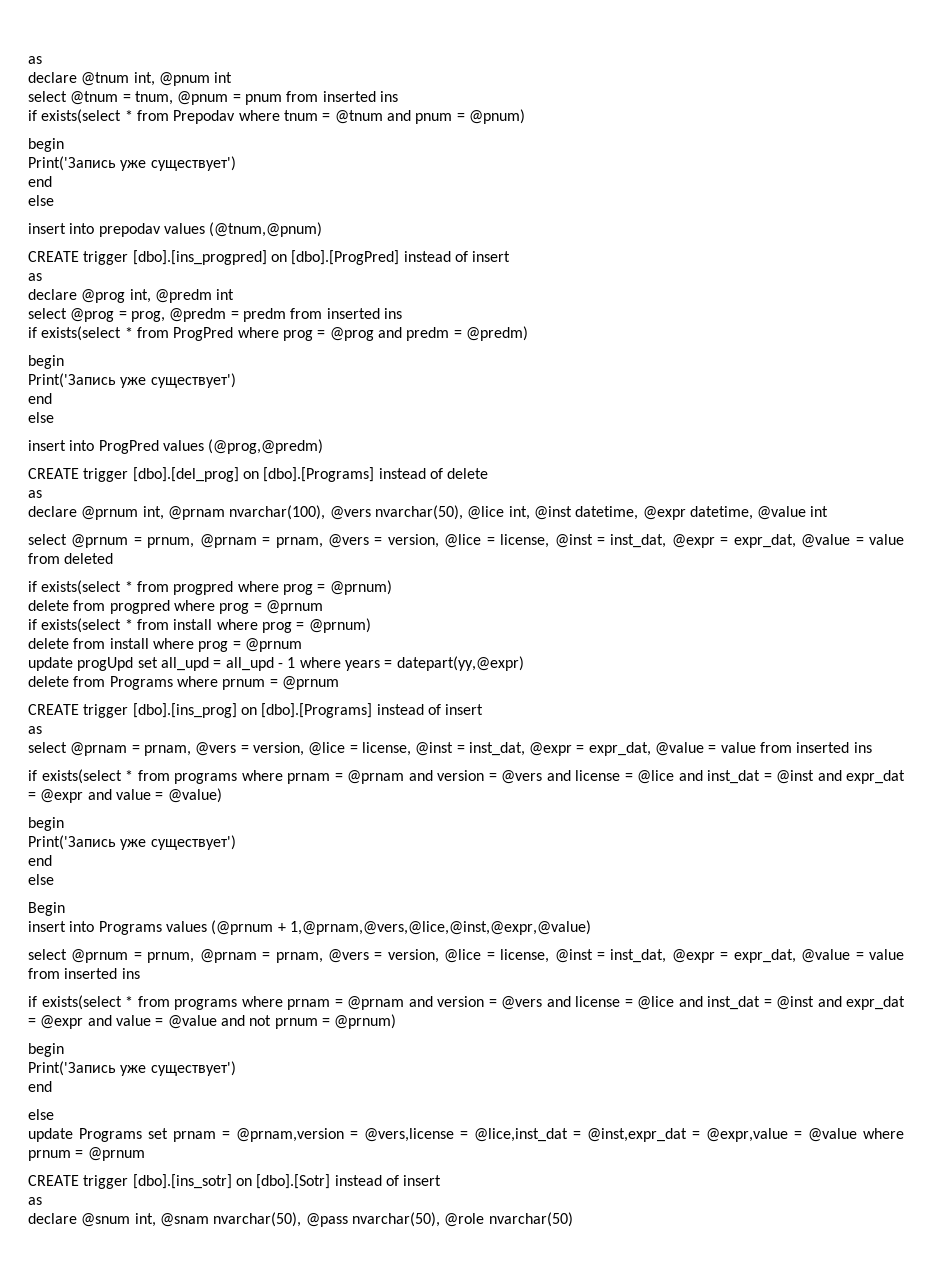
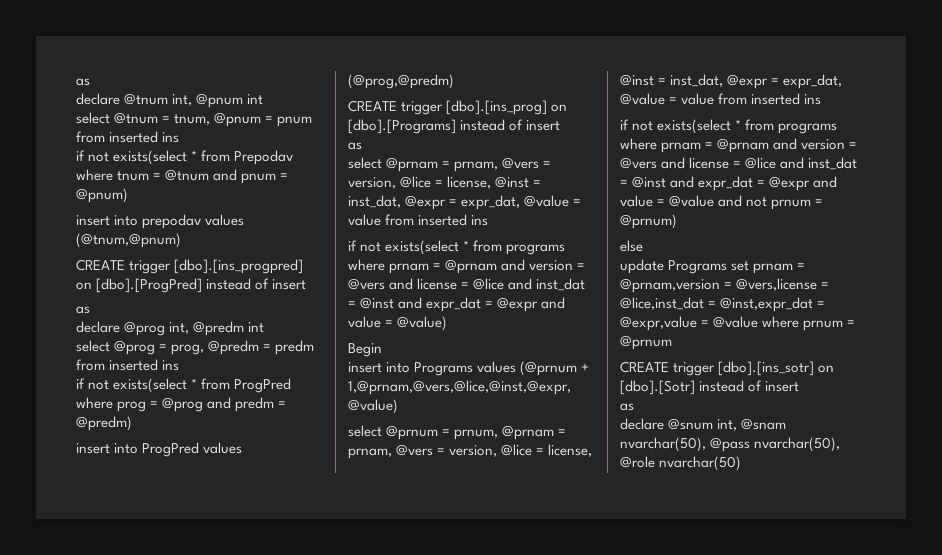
(37, 115) none -> [88,152,110,162] not
[28,138,64,152] [28,156,236,171] [28,176,52,187] [28,195,54,206] // begin // Print('Запись уже существует') // end // else -> (128, 195) none
(37, 332) none -> [88,380,110,390] not
[28,355,64,369] [28,373,236,388] [28,393,52,404] [28,412,54,423] // begin // Print('Запись уже существует') // end // else -> (132, 423) none
[28,467,489,482] [28,490,42,498] [28,505,829,520] [28,534,905,548] [28,553,114,564] [28,580,392,595] [28,600,323,614] [28,618,371,633] [28,638,302,652] [28,656,524,671] [28,676,339,690] // CREATE trigger [dbo].[del_prog] on [dbo].[Programs] instead of delete // as // declare @prnum int, @prnam nvarchar(100), @vers nvarchar(50), @lice int, @inst datetime, @expr datetime, @value int // select @prnum = prnum, @prnam = prnam, @vers = version, @lice = license, @inst = inst_dat, @expr = expr_dat, @value = value from deleted // if exists(select * from progpred where prog = @prnum) // delete from progpred where prog = @prnum // if exists(select * from install where prog = @prnum) // delete from install where prog = @prnum // update progUpd set all_upd = all_upd - 1 where years = datepart(yy,@expr) // delete from Programs where prnum = @prnum -> (454, 81) none
(37, 775) none -> [360,242,382,252] not
[28,817,64,831] [28,835,236,850] [28,855,52,866] [28,874,54,885] // begin // Print('Запись уже существует') // end // else -> (448, 323) none
(37, 1001) none -> [632,121,654,131] not
[28,1043,64,1057] [28,1061,236,1076] [28,1081,52,1092] // begin // Print('Запись уже существует') // end -> (677, 221) none

